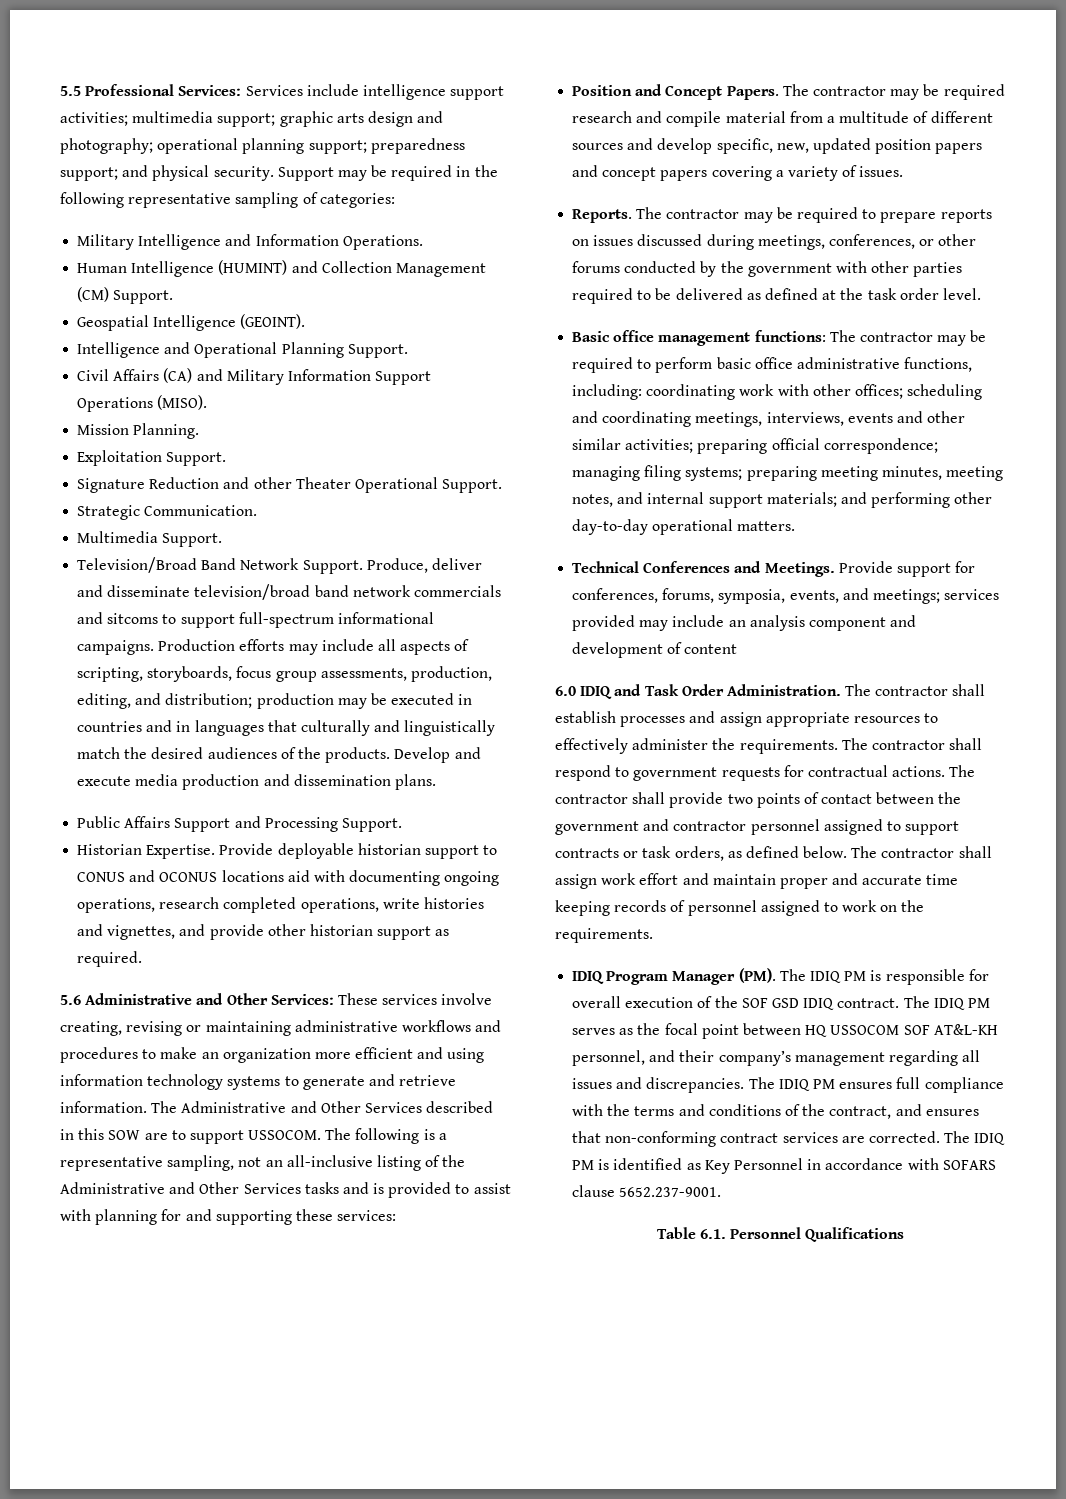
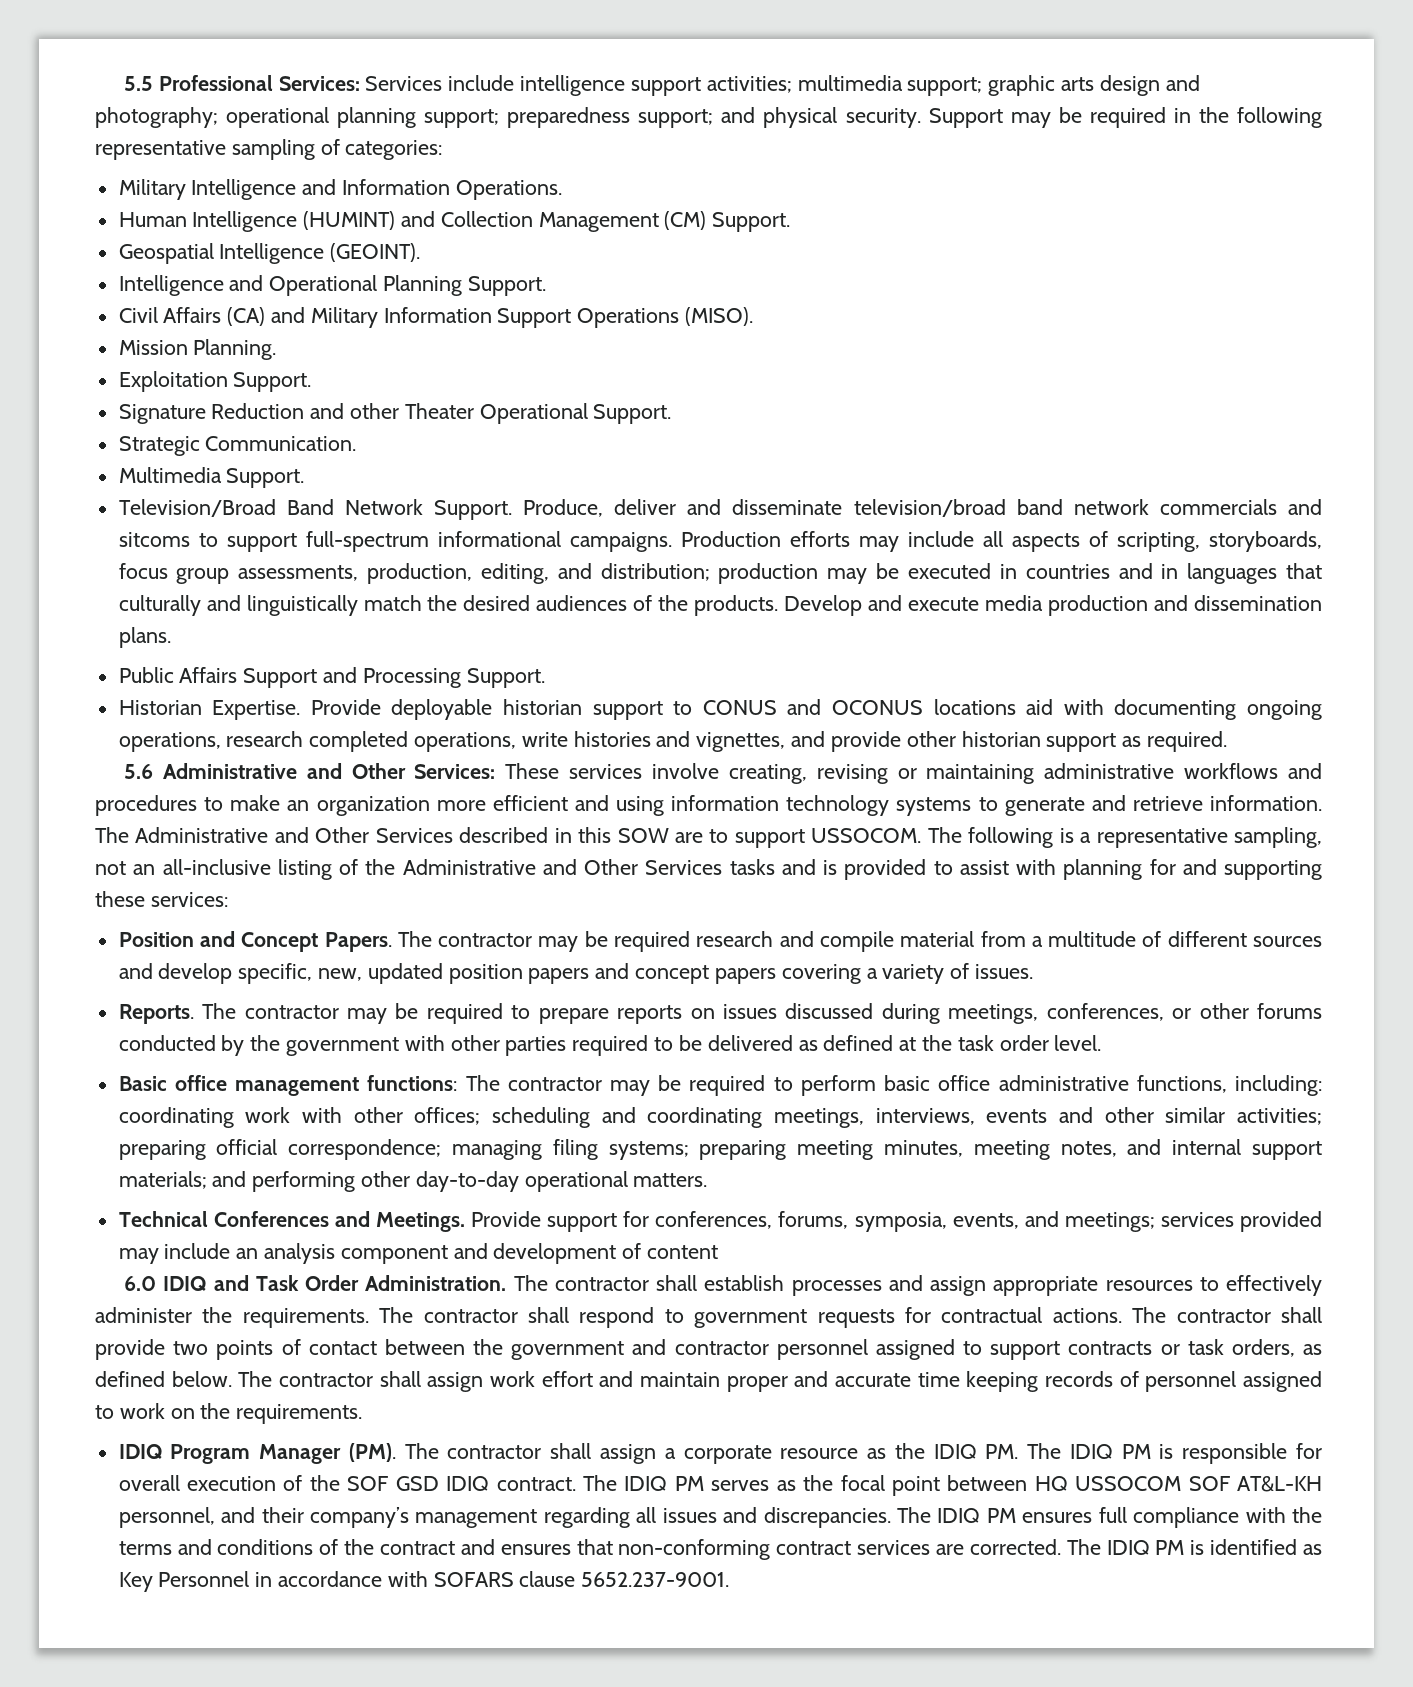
(806, 975) none -> [447,1443,1062,1464] contractor shall assign a corporate resource as the IDIQ PM. The
[829,1106,892,1119] contract, -> [379,1541,455,1555] contract
[656,1227,905,1242] // Table 6.1. Personnel Qualifications -> (730, 1579) none

